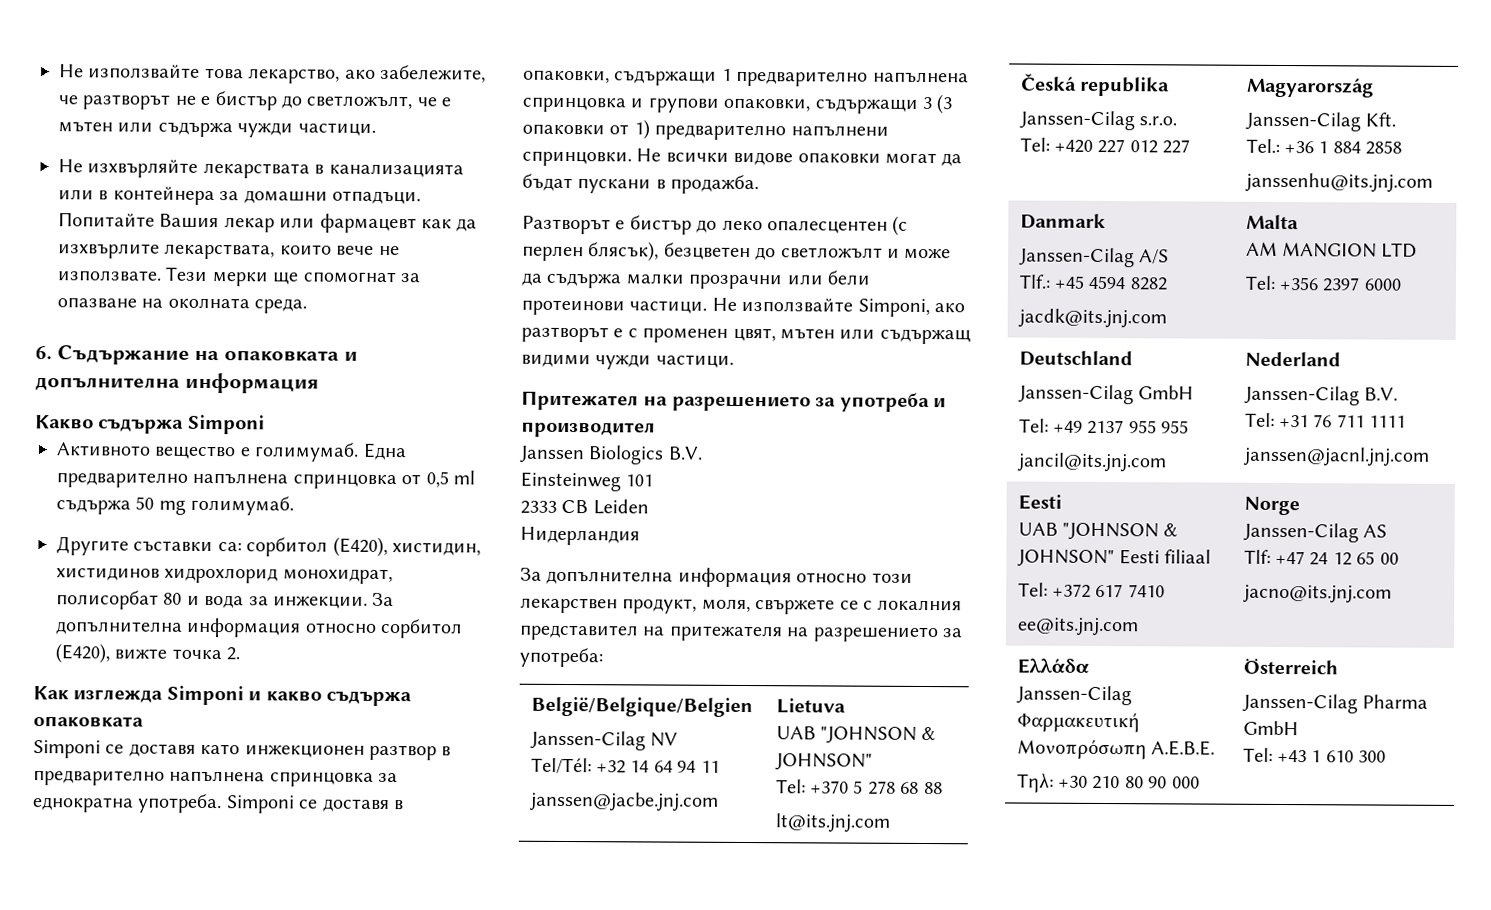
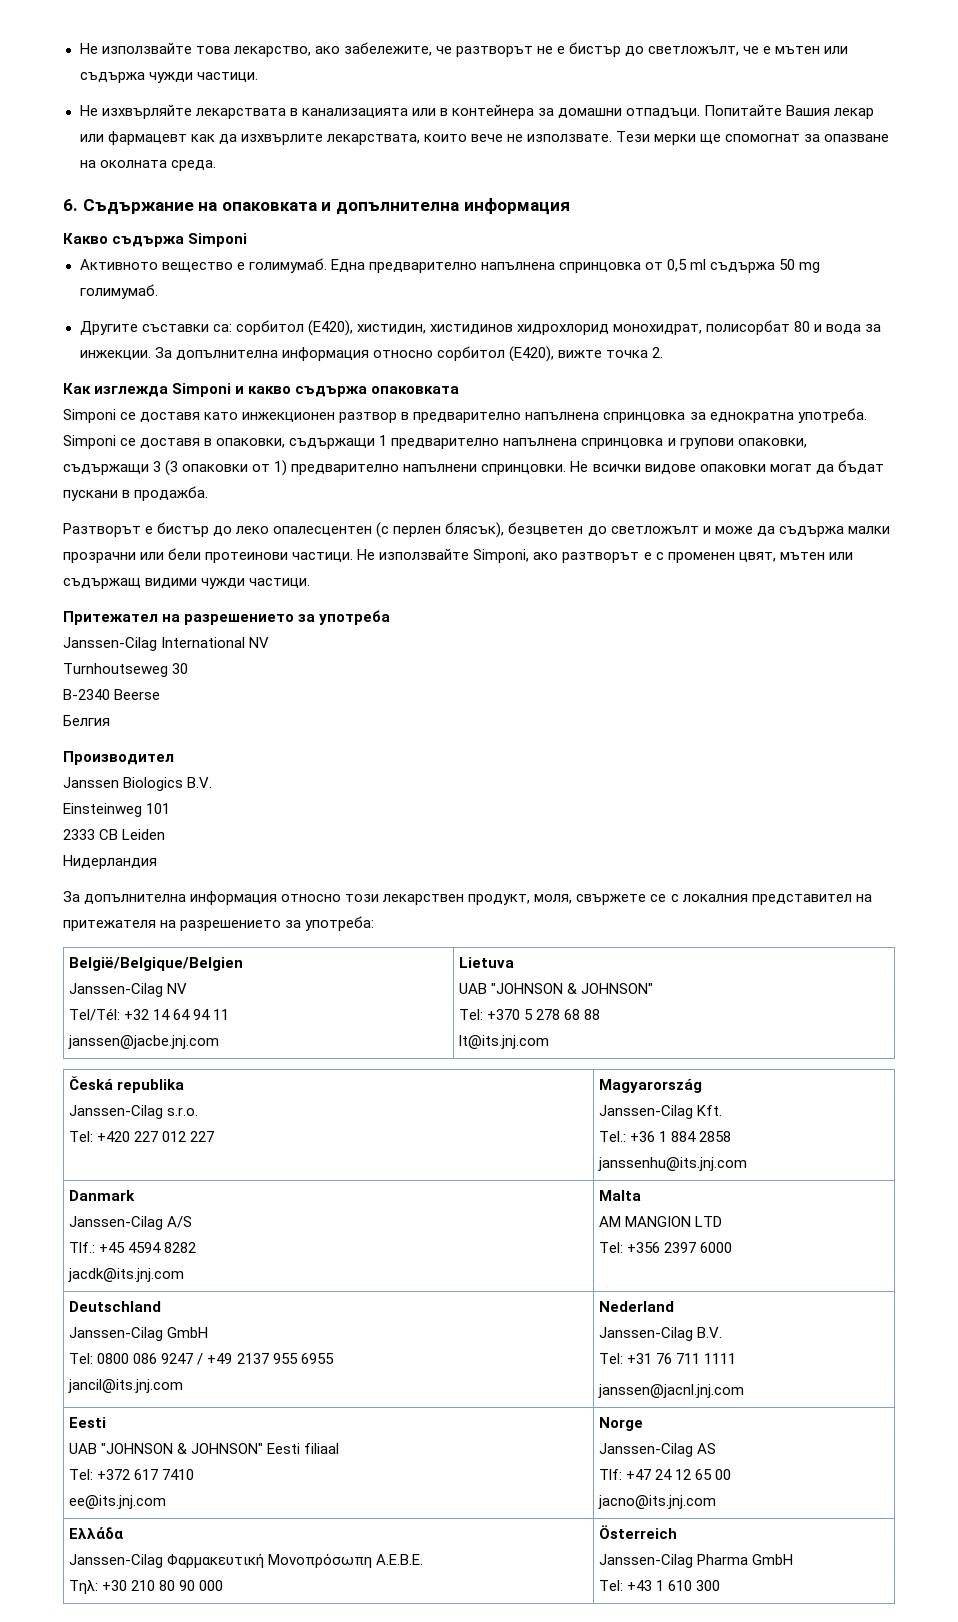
[933,398,946,408] [521,421,656,438] и производител -> [63,637,270,651] [63,663,189,677] [63,689,161,700] [63,715,110,726] [63,751,174,765] // Janssen-Cilag International NV // Turnhoutseweg 30 // B-2340 Beerse // Белгия // Производител
(1049, 425) none -> [97,1353,204,1365] 0800 086 9247 /
[1161,420,1190,434] 955 -> [300,1353,334,1364] 6955

